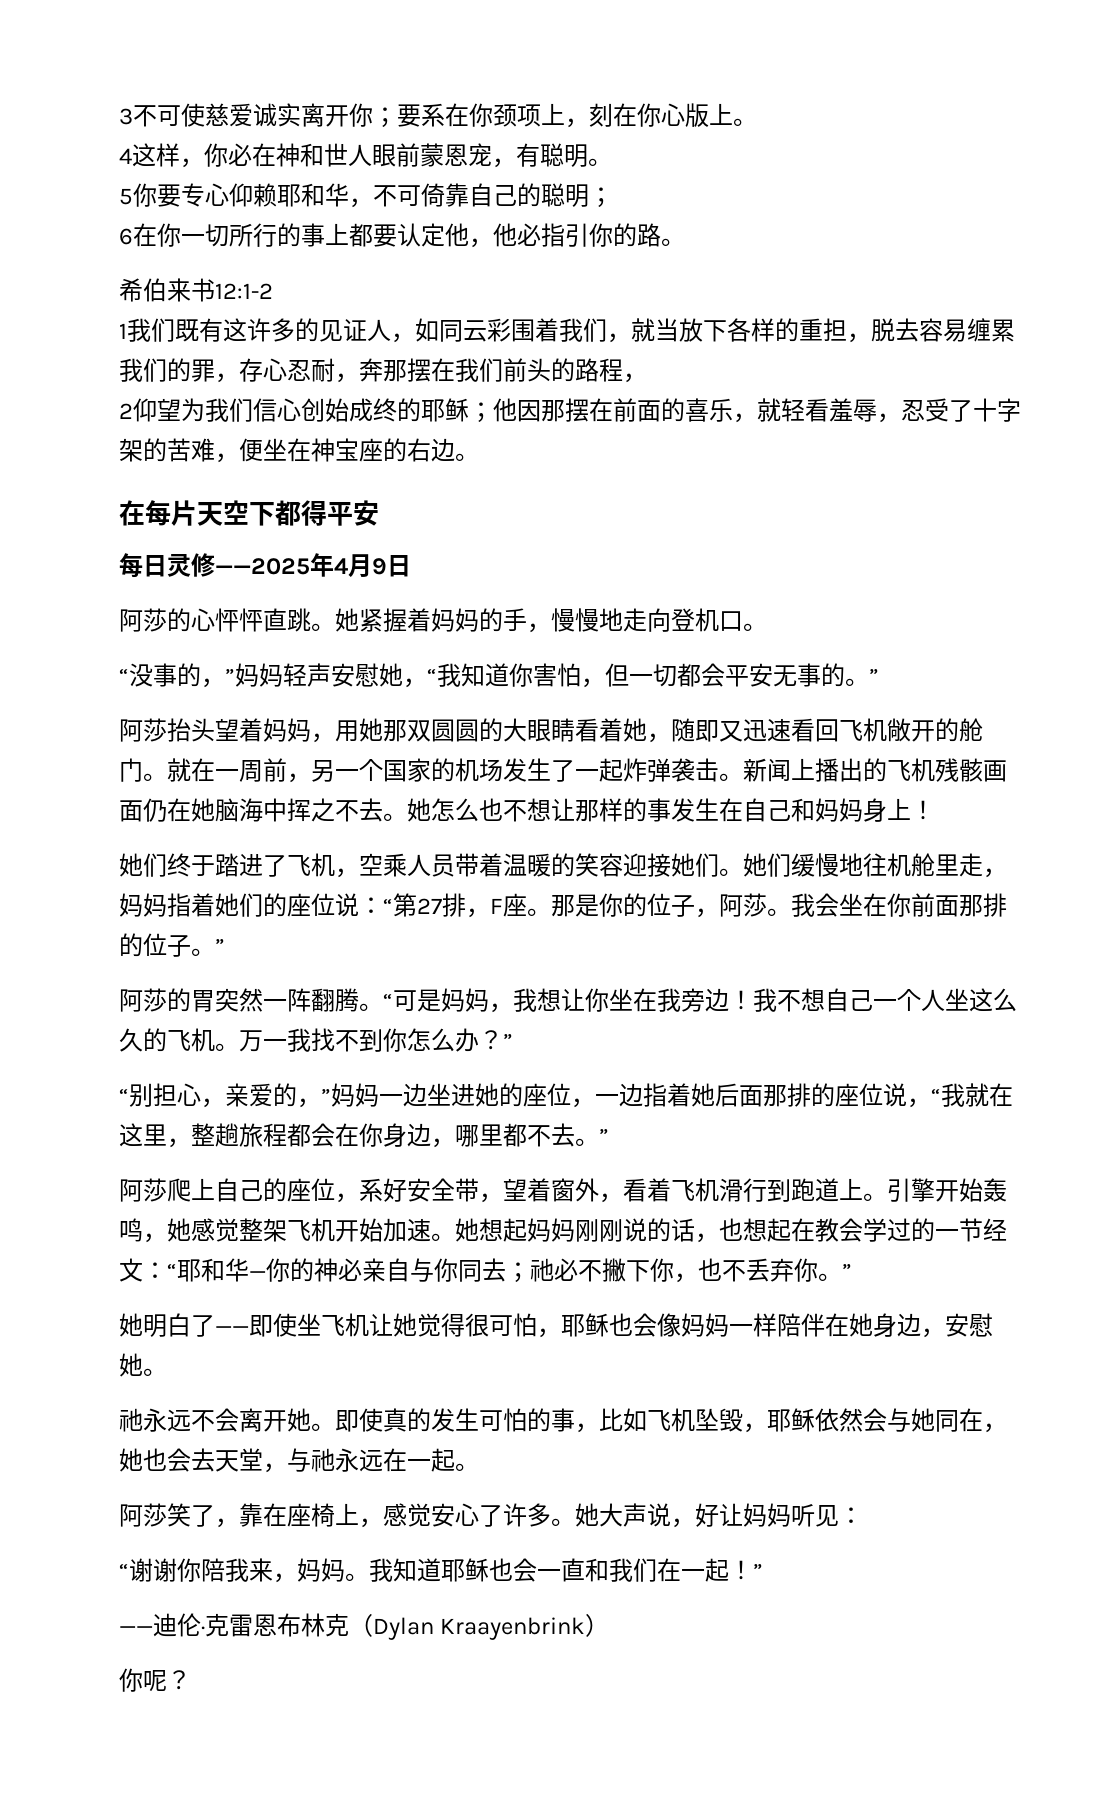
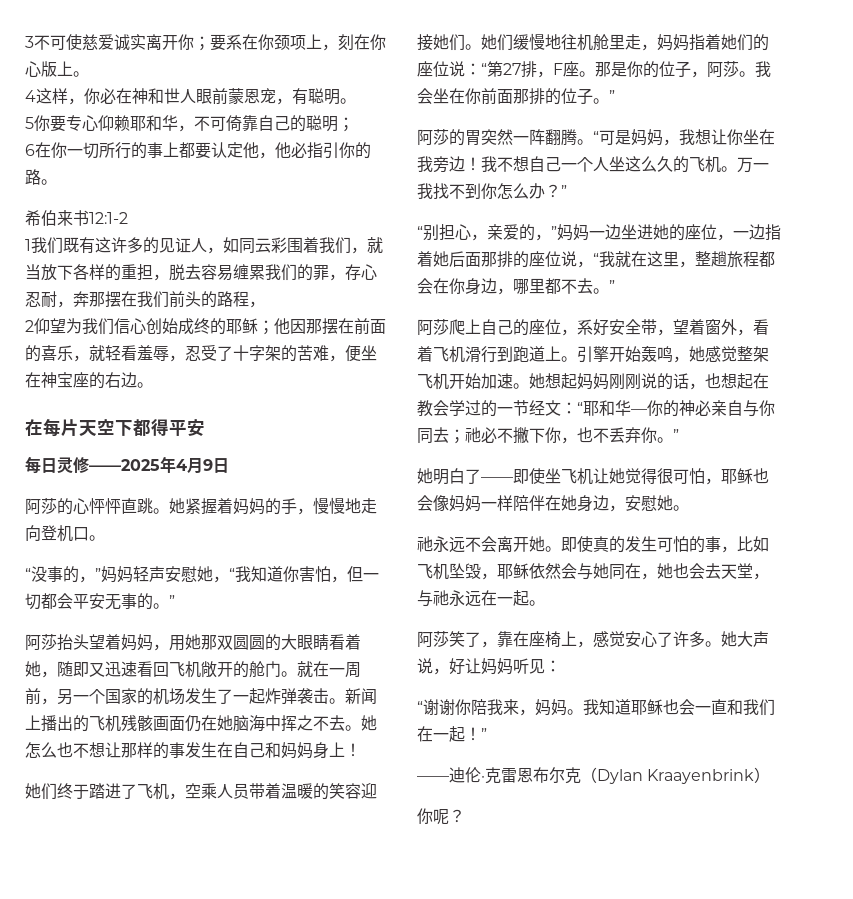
[301,1613,325,1637] 林 -> [549,767,565,783] 尔

